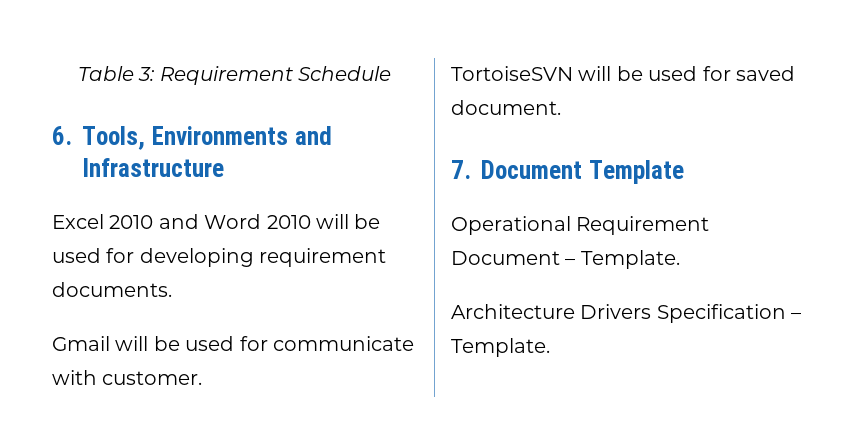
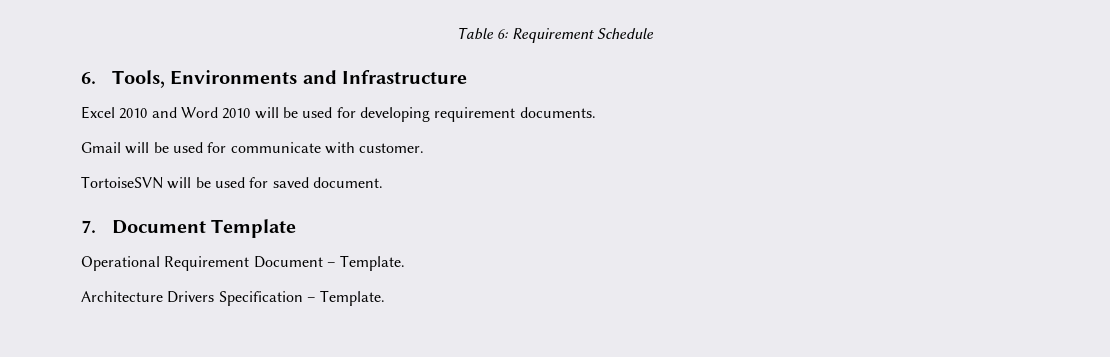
[138,67,156,81] 3: -> [496,29,508,39] 6:

